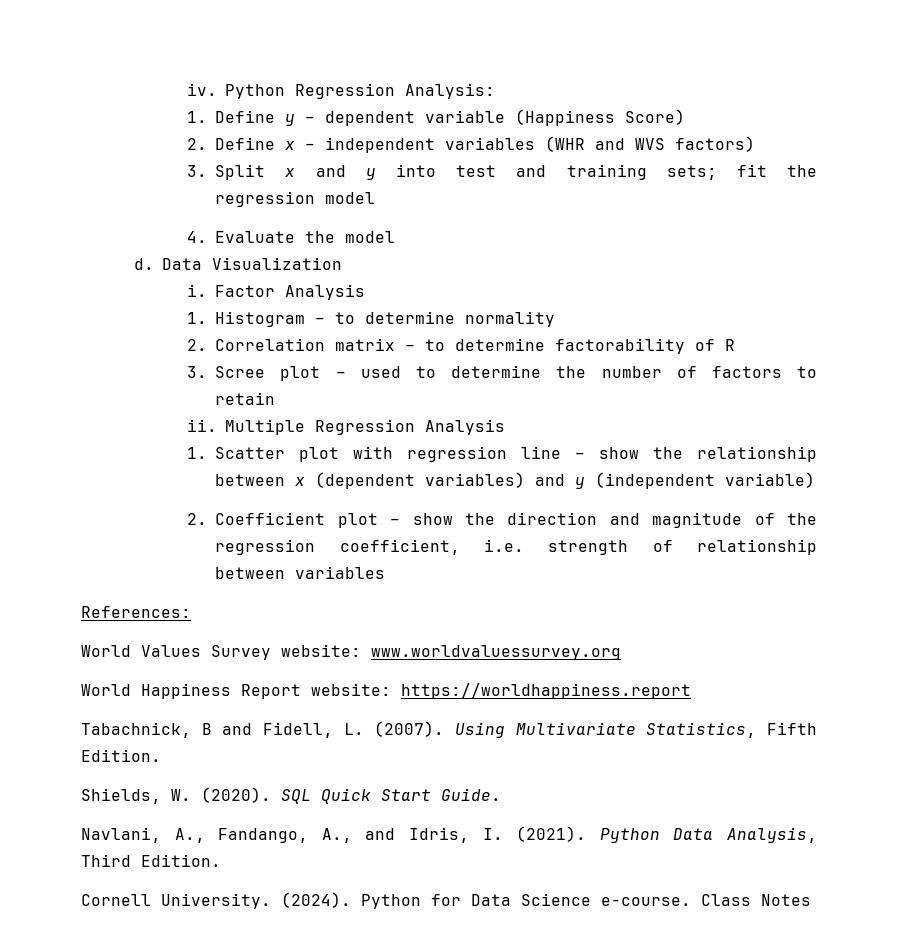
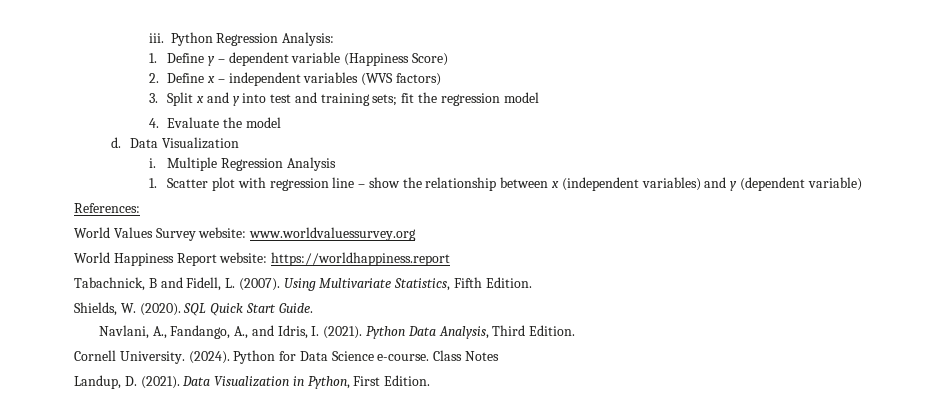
[187,83,218,96] iv. -> [148,33,164,43] iii.
[545,136,666,152] (WHR and WVS -> [361,73,394,86] (WVS
[215,284,366,300] [187,311,556,327] [187,338,736,354] [187,365,817,381] [215,392,276,405] [187,419,218,432] Factor Analysis // 1. Histogram – to determine normality // 2. Correlation matrix – to determine factorability of R // 3. Scree plot – used to determine the number of factors to retain // ii. -> (156, 163) none
[315,472,416,489] (dependent -> [561,177,639,191] (independent
[595,472,716,489] (independent -> [739,177,805,191] (dependent
[187,512,817,528] [215,539,817,555] [215,566,386,579] // 2. Coefficient plot – show the direction and magnitude of the regression coefficient, i.e. strength of relationship between variables -> (862, 184) none
(811, 900) none -> [74,375,431,389] // Landup, D. (2021). Data Visualization in Python, First Edition.

